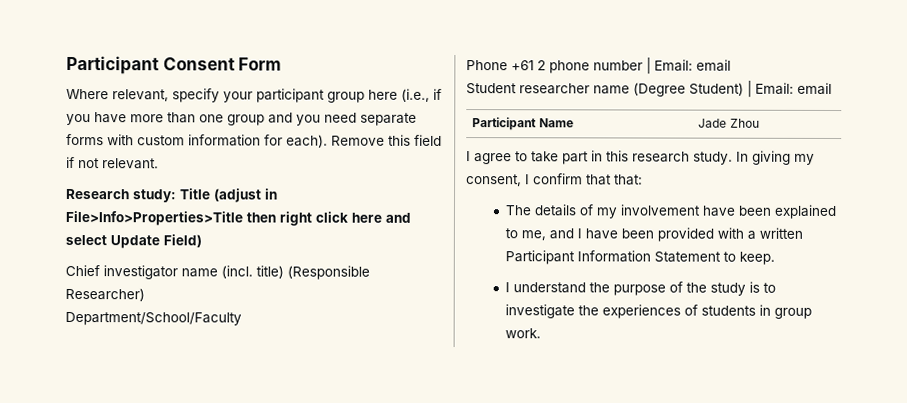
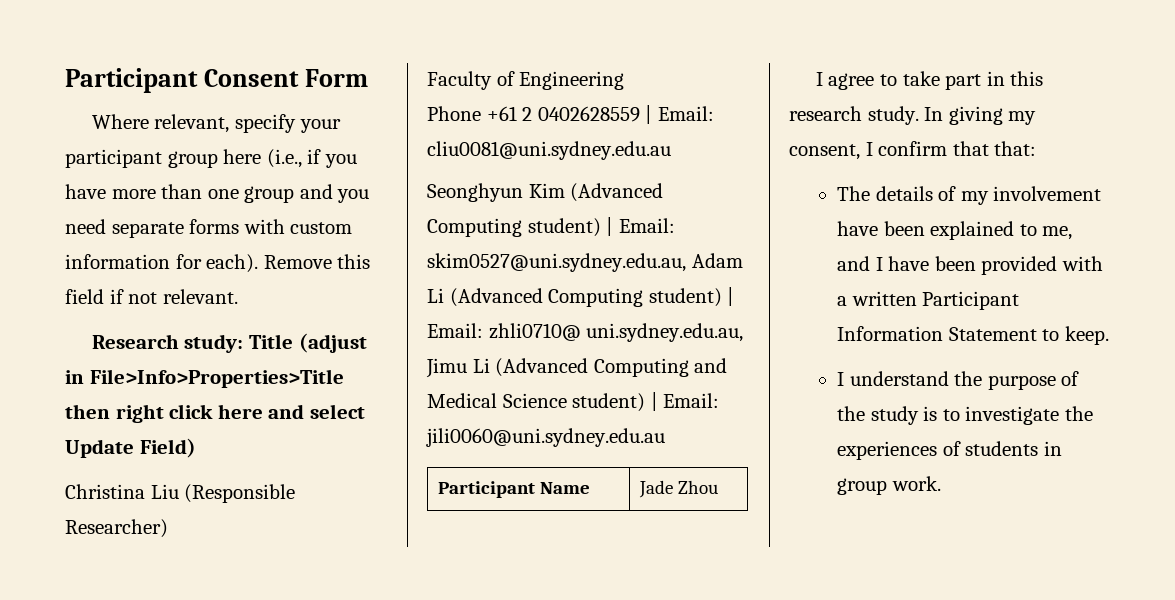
[65,264,284,280] Chief investigator name (incl. title) -> [65,484,179,499] Christina Liu
[65,311,242,326] Department/School/Faculty -> [427,71,625,90] Faculty of Engineering
[549,57,731,75] [466,80,832,98] phone number | Email: email // Student researcher name (Degree Student) | Email: email -> [537,105,714,124] [427,141,671,160] [427,183,664,202] [427,217,675,237] [427,253,743,272] [427,287,735,307] [427,323,744,342] [426,358,728,378] [427,392,720,412] [426,428,665,447] 0402628559 | Email: cliu0081@uni.sydney.edu.au // Seonghyun Kim (Advanced Computing student) | Email: skim0527@uni.sydney.edu.au, Adam Li (Advanced Computing student) | Email: zhli0710@ uni.sydney.edu.au, Jimu Li (Advanced Computing and Medical Science student) | Email: jili0060@uni.sydney.edu.au

